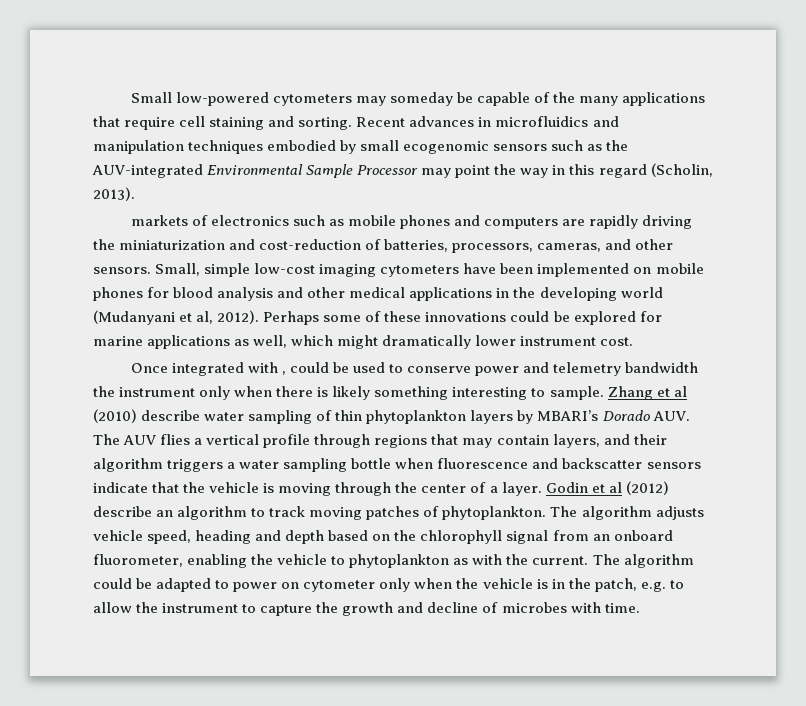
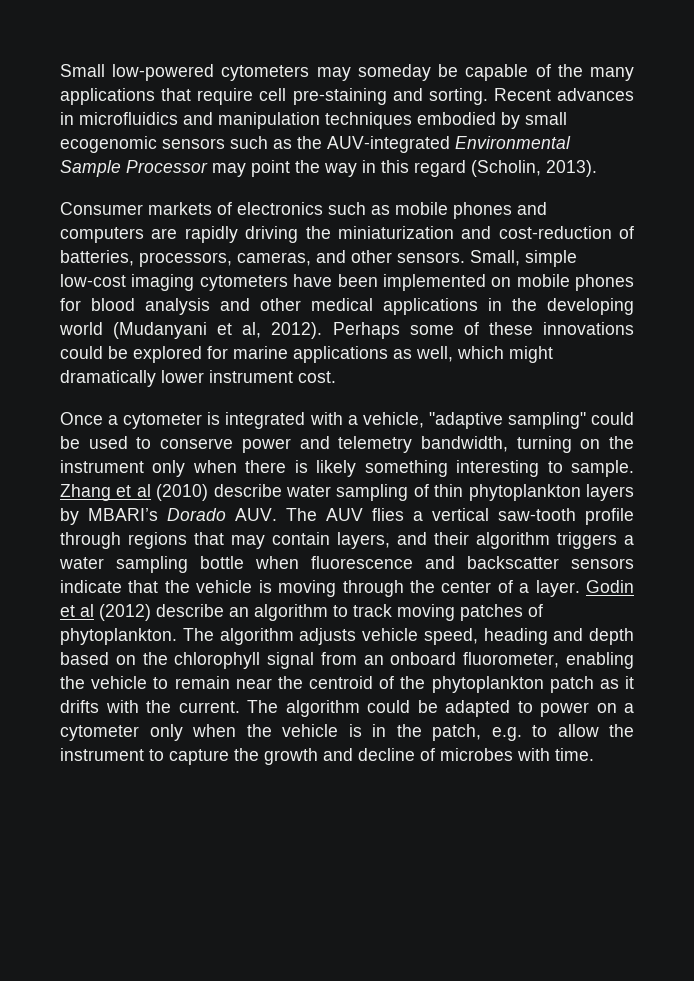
[209,117,265,130] staining -> [292,88,387,105] pre-staining
(135, 194) none -> [60,202,143,215] Consumer
[171,362,286,376] integrated with , -> [108,412,586,429] a cytometer is integrated with a vehicle, "adaptive sampling"
[625,362,699,373] bandwidth -> [420,436,601,453] bandwidth, turning on
(260, 439) none -> [498,508,576,521] saw-tooth
[349,554,469,568] phytoplankton as -> [174,676,634,693] [60,700,99,713] remain near the centroid of the phytoplankton patch as it drifts
(300, 585) none -> [624,703,634,713] a

